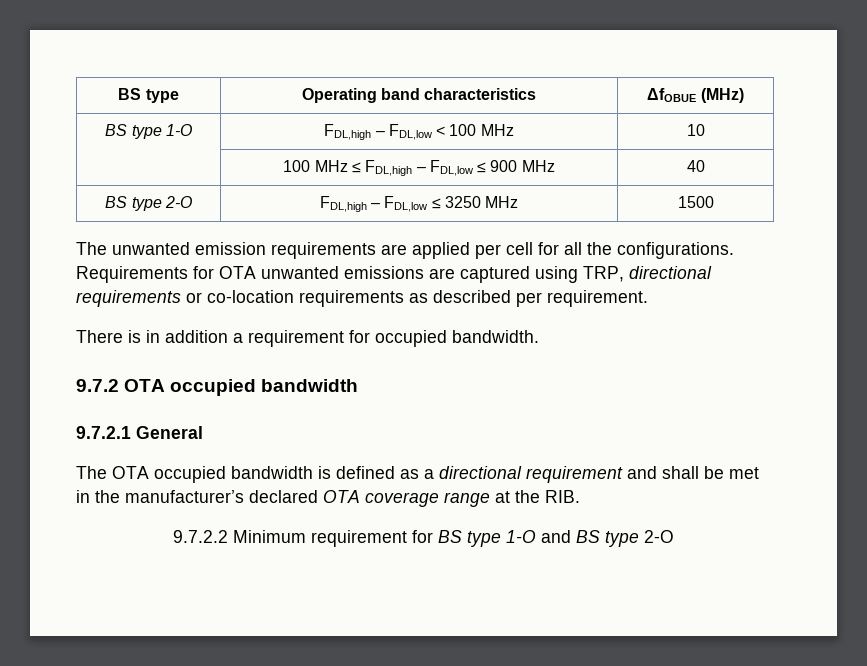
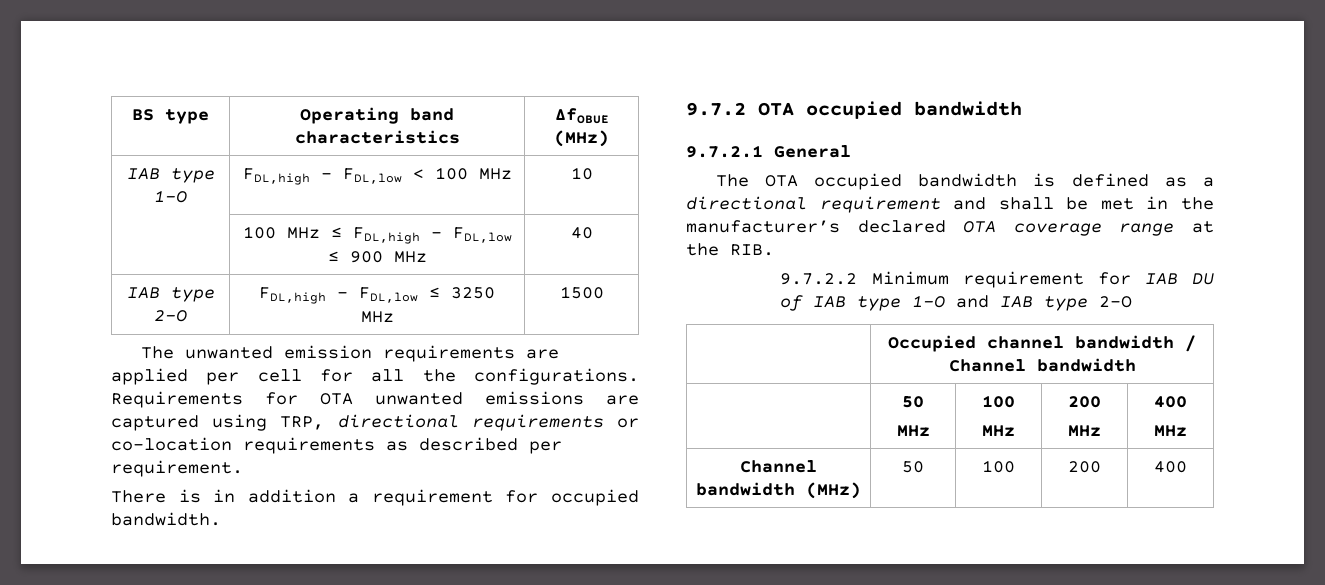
[105,124,128,136] BS -> [126,168,160,180] IAB
[105,196,128,208] BS -> [126,287,160,299] IAB
[437,530,462,543] BS -> [1144,273,1214,285] [780,295,847,311] IAB DU of IAB
[575,530,674,547] BS type 2-O -> [1000,296,1133,311] [888,335,1196,352] [948,358,1136,372] [902,396,924,408] [896,425,930,436] [982,395,1015,408] [982,425,1015,436] [1068,396,1101,408] [1068,425,1101,436] [1154,396,1187,408] [1154,425,1187,436] [740,460,817,473] [696,482,861,499] [902,461,924,473] [982,460,1015,473] [1068,461,1101,473] [1154,461,1187,473] IAB type 2-O // | Occupied channel bandwidth / Channel bandwidth // | 50 // MHz | 100 // MHz | 200 // MHz | 400 // MHz // Channel bandwidth (MHz) | 50 | 100 | 200 | 400

